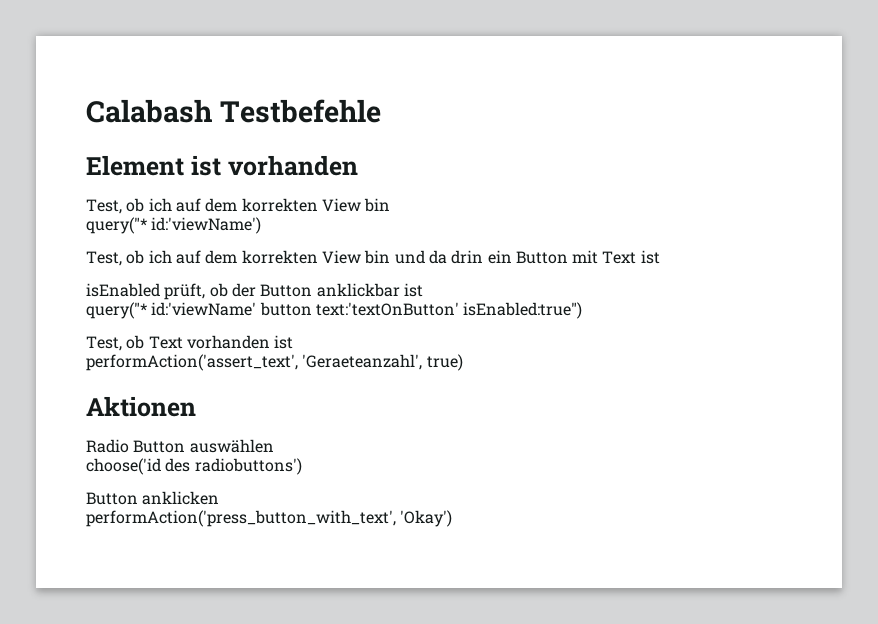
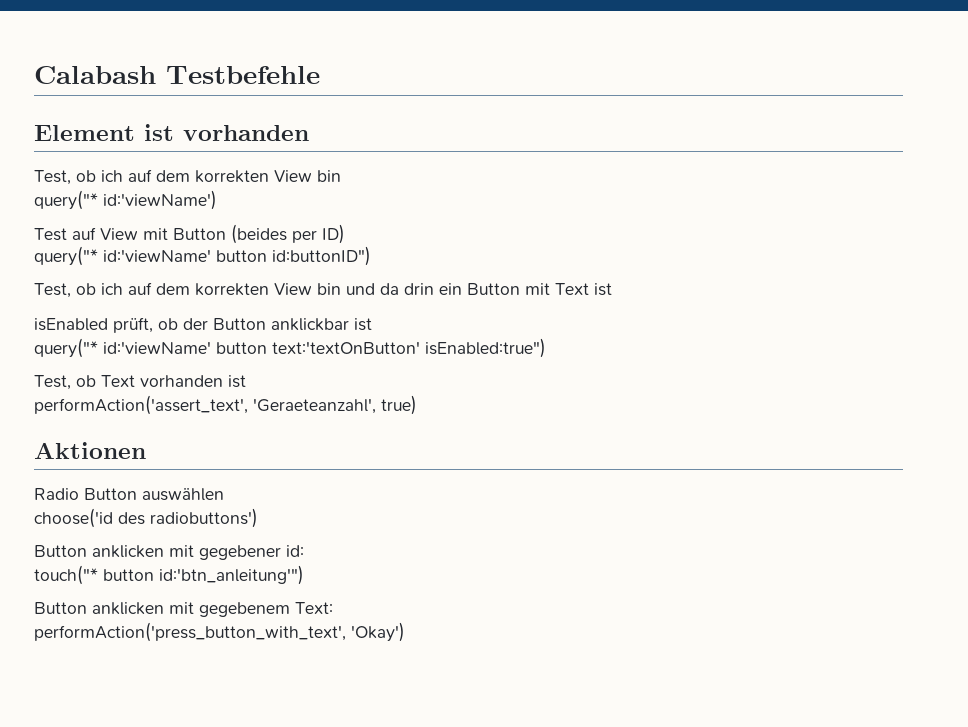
(262, 225) none -> [34,224,345,244] [34,246,371,266] // Test auf View mit Button (beides per ID) // query("* id:'viewName' button id:buttonID")
(220, 498) none -> [169,545,304,560] [34,565,304,585] [34,602,333,617] mit gegebener id: // touch("* button id:'btn_anleitung'") // Button anklicken mit gegebenem Text:

